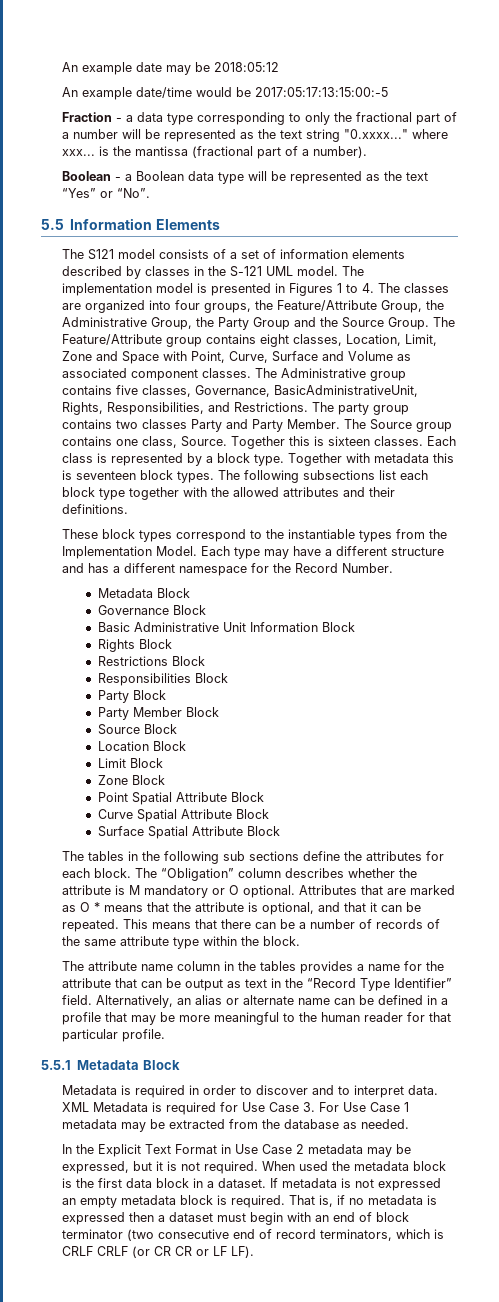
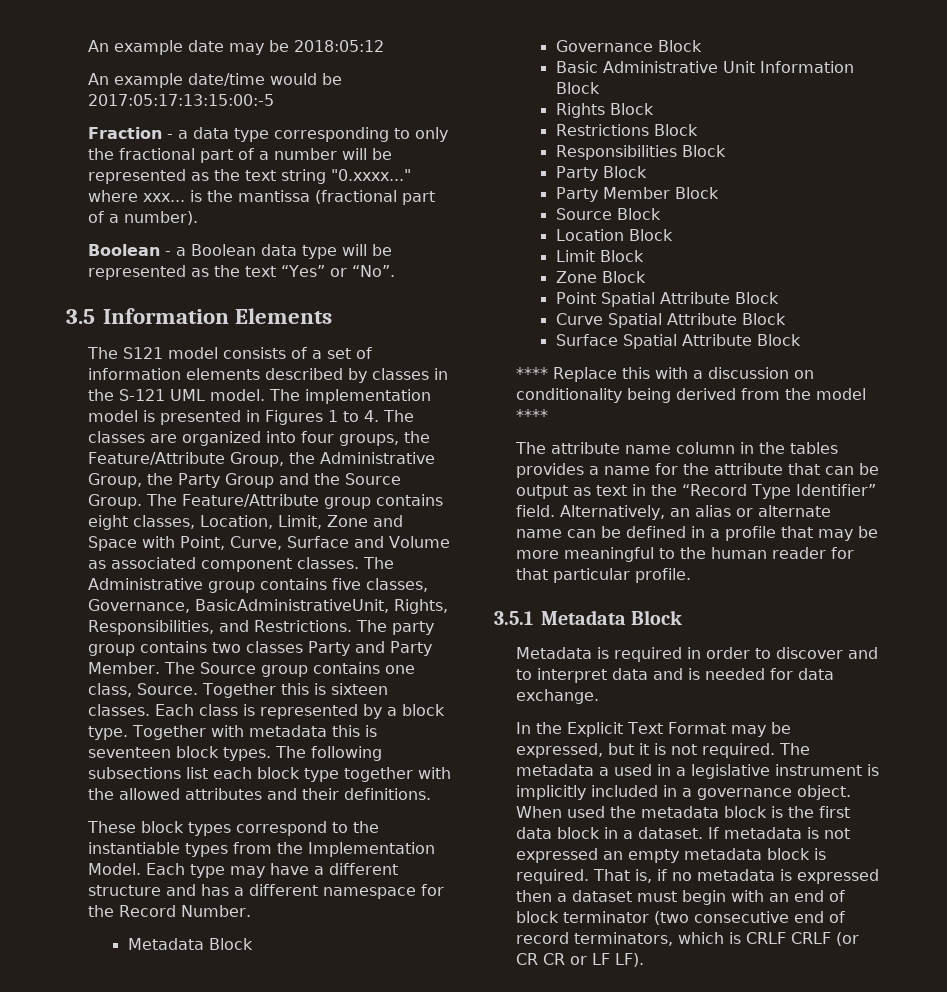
[41,219,64,230] 5.5 -> [66,309,95,324] 3.5
[62,851,445,864] [62,868,418,881] [62,885,456,898] [62,902,422,915] [62,919,441,932] [62,936,301,949] The tables in the following sub sections define the attributes for each block. The “Obligation” column describes whether the attribute is M mandatory or O optional. Attributes that are marked as O * means that the attribute is optional, and that it can be repeated. This means that there can be a number of records of the same attribute type within the block. -> [516,367,815,382] [516,388,867,403] [516,409,549,421] **** Replace this with a discussion on conditionality being derived from the model ****
[41,1060,71,1070] 5.5.1 -> [494,611,533,625] 3.5.1
[408,1085,439,1095] [62,1102,410,1115] [62,1119,410,1132] data. XML Metadata is required for Use Case 3. For Use Case 1 metadata may be extracted from the database as needed. -> [612,668,835,680] [516,689,600,704] data and is needed for data exchange.
[221,1144,364,1154] in Use Case 2 metadata -> (727, 728) none
(259, 1167) none -> [779,743,811,755] [516,764,880,779] [516,785,852,800] The metadata a used in a legislative instrument is implicitly included in a governance object.

